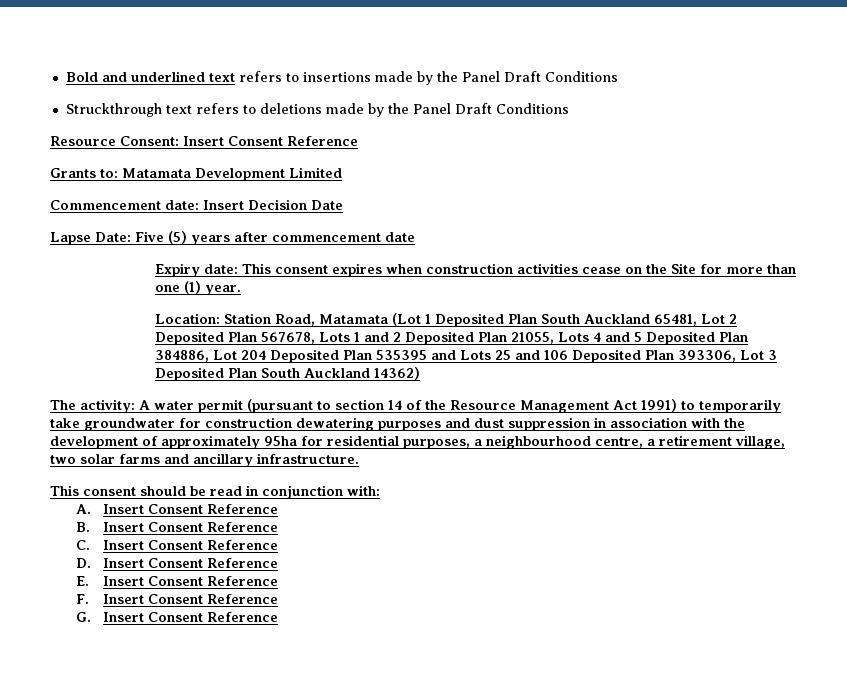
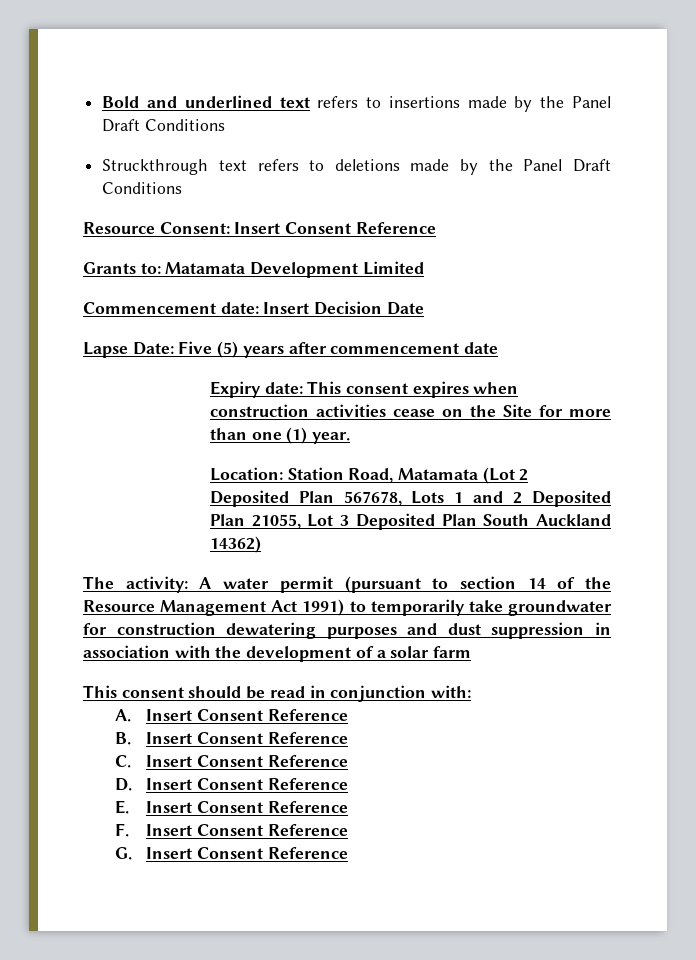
[425,313,726,327] 1 Deposited Plan South Auckland 65481, Lot -> (515, 475) none
[558,331,749,345] [155,349,737,363] Lots 4 and 5 Deposited Plan 384886, Lot 204 Deposited Plan 535395 and Lots 25 and 106 Deposited Plan 393306, -> (301, 521) none
[161,435,785,449] [50,453,359,467] approximately 95ha for residential purposes, a neighbourhood centre, a retirement village, two solar farms and ancillary infrastructure. -> [376,646,472,658] a solar farm

